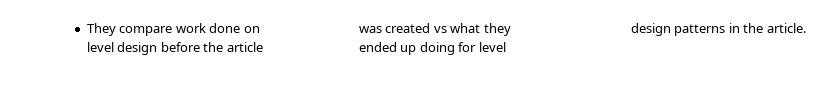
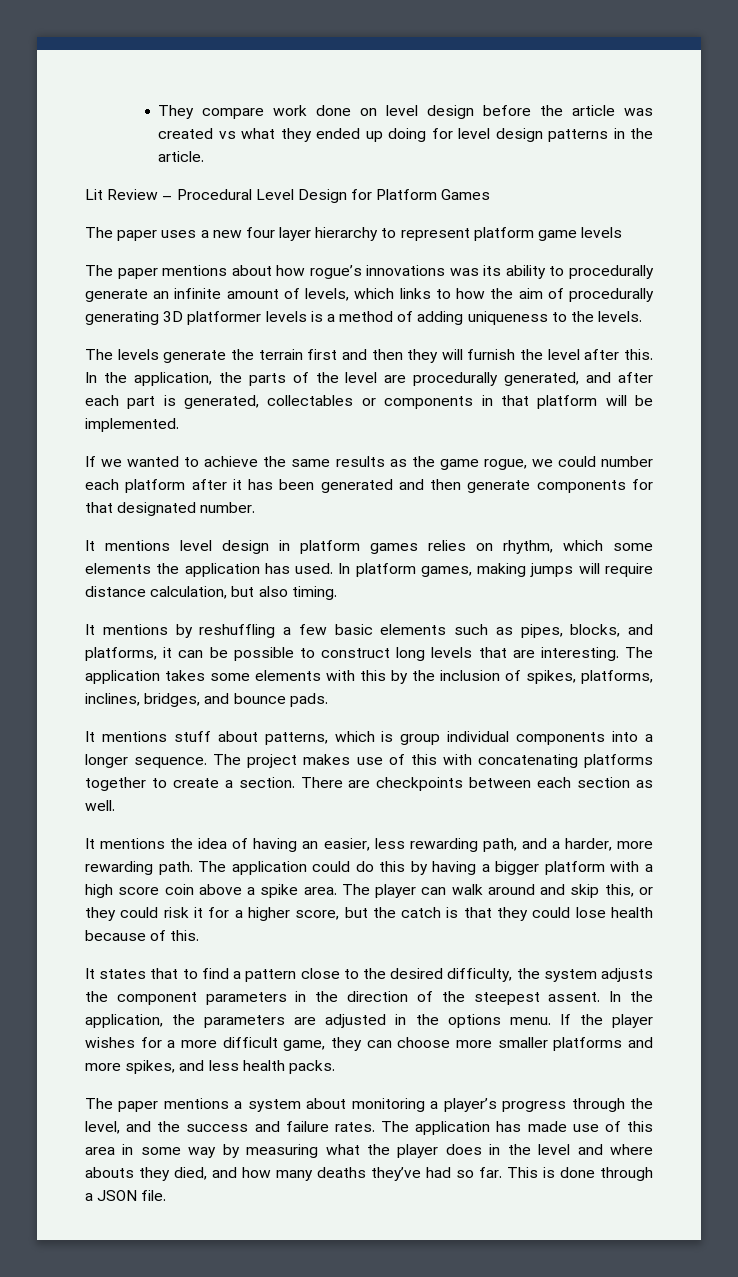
(806, 28) none -> [85,189,491,203] [85,227,623,241] [85,265,654,279] [85,288,654,302] [85,311,643,325] [85,349,654,363] [85,372,653,386] [85,395,654,409] [85,418,179,432] [85,456,653,470] [85,479,653,493] [85,502,256,516] [85,540,653,554] [85,563,653,577] [85,586,337,600] [85,624,653,638] [85,647,654,661] [85,670,653,684] [85,693,328,707] [85,731,653,745] [85,754,654,768] [85,777,654,791] [85,800,115,811] [85,838,653,852] [85,861,654,875] [85,884,653,898] [85,907,653,921] [85,930,200,941] [85,968,653,982] [85,991,653,1005] [85,1014,654,1028] [85,1037,654,1051] [85,1060,335,1074] [85,1098,653,1112] [85,1121,653,1135] [85,1144,654,1158] [85,1167,653,1181] [85,1190,167,1201] // Lit Review – Procedural Level Design for Platform Games // The paper uses a new four layer hierarchy to represent platform game levels // The paper mentions about how rogue’s innovations was its ability to procedurally generate an infinite amount of levels, which links to how the aim of procedurally generating 3D platformer levels is a method of adding uniqueness to the levels. // The levels generate the terrain first and then they will furnish the level after this. In the application, the parts of the level are procedurally generated, and after each part is generated, collectables or components in that platform will be implemented. // If we wanted to achieve the same results as the game rogue, we could number each platform after it has been generated and then generate components for that designated number. // It mentions level design in platform games relies on rhythm, which some elements the application has used. In platform games, making jumps will require distance calculation, but also timing. // It mentions by reshuffling a few basic elements such as pipes, blocks, and platforms, it can be possible to construct long levels that are interesting. The application takes some elements with this by the inclusion of spikes, platforms, inclines, bridges, and bounce pads. // It mentions stuff about patterns, which is group individual components into a longer sequence. The project makes use of this with concatenating platforms together to create a section. There are checkpoints between each section as well. // It mentions the idea of having an easier, less rewarding path, and a harder, more rewarding path. The application could do this by having a bigger platform with a high score coin above a spike area. The player can walk around and skip this, or they could risk it for a higher score, but the catch is that they could lose health because of this. // It states that to find a pattern close to the desired difficulty, the system adjusts the component parameters in the direction of the steepest assent. In the application, the parameters are adjusted in the options menu. If the player wishes for a more difficult game, they can choose more smaller platforms and more spikes, and less health packs. // The paper mentions a system about monitoring a player’s progress through the level, and the success and failure rates. The application has made use of this area in some way by measuring what the player does in the level and where abouts they died, and how many deaths they’ve had so far. This is done through a JSON file.

